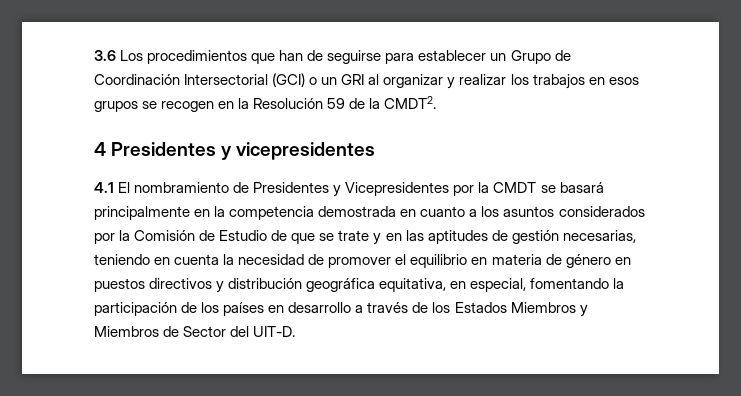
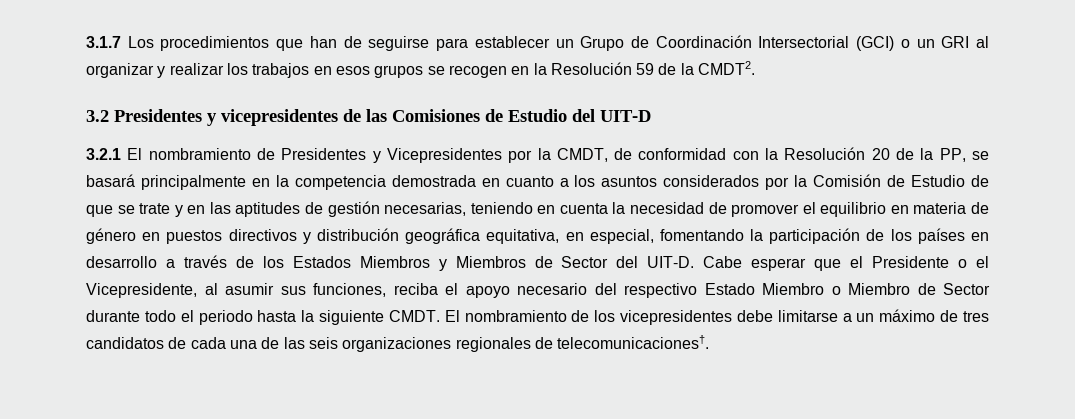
[94,50,116,61] 3.6 -> [86,36,121,48] 3.1.7
[94,142,106,156] 4 -> [86,110,109,122] 3.2
[94,182,114,193] // 4.1 -> [343,109,651,122] [86,148,121,160] de las Comisiones de Estudio del UIT-D // 3.2.1
[493,182,537,193] CMDT -> [556,147,966,162] CMDT, de conformidad con la Resolución 20 de la PP,
(296, 331) none -> [703,256,989,271] [86,283,990,298] [86,309,990,325] [86,335,710,352] Cabe esperar que el Presidente o el Vicepresidente, al asumir sus funciones, reciba el apoyo necesario del respectivo Estado Miembro o Miembro de Sector durante todo el periodo hasta la siguiente CMDT. El nombramiento de los vicepresidentes debe limitarse a un máximo de tres candidatos de cada una de las seis organizaciones regionales de telecomunicaciones†.

